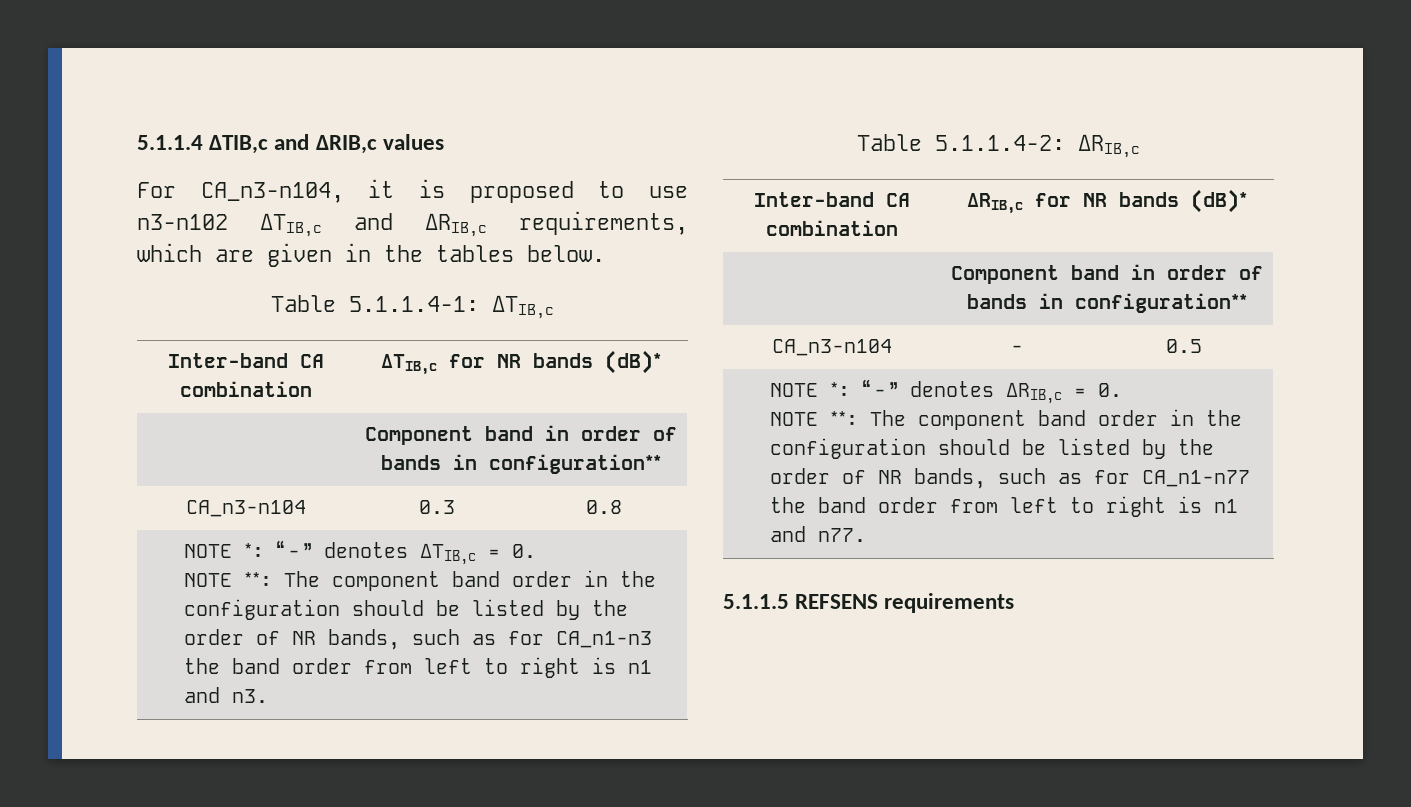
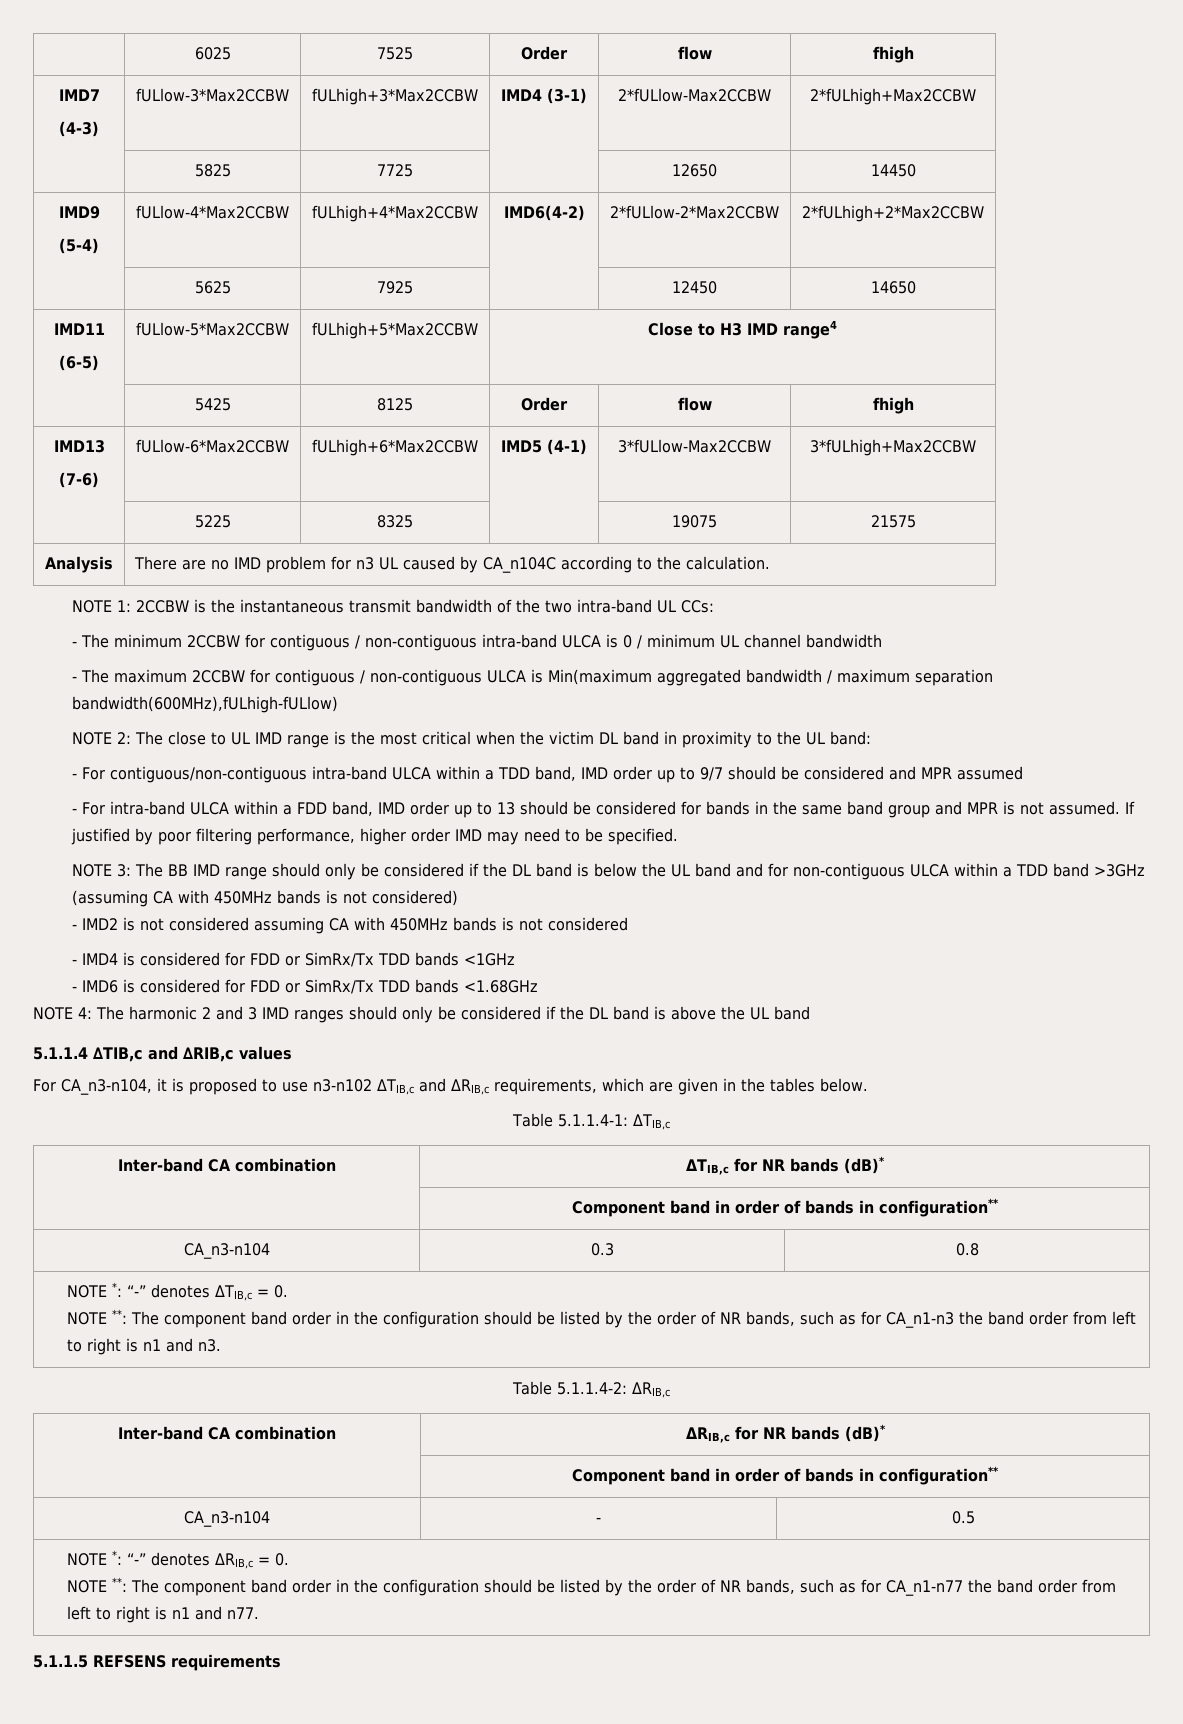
(137, 142) none -> [194,47,231,60] [377,47,413,60] [521,46,568,60] [677,46,712,60] [872,46,914,63] [58,89,100,101] [59,121,99,137] [136,88,289,102] [312,88,478,105] [501,88,587,104] [618,88,771,102] [810,88,976,105] [194,164,231,177] [377,164,413,177] [672,164,717,177] [870,164,916,177] [58,206,100,219] [59,238,99,254] [136,205,289,219] [312,205,478,222] [503,205,585,221] [610,205,779,219] [802,205,984,222] [194,281,231,294] [377,281,413,294] [672,281,717,294] [870,281,916,294] [53,323,105,335] [59,355,99,371] [136,322,289,336] [312,322,478,339] [648,320,837,339] [194,398,231,411] [377,398,413,411] [521,397,568,411] [677,397,712,411] [872,397,914,414] [53,440,105,453] [59,472,99,488] [136,439,289,453] [312,439,478,456] [501,439,587,455] [618,439,771,453] [810,439,976,456] [194,515,231,528] [377,515,413,528] [672,515,717,528] [870,515,916,528] [45,556,113,573] [134,556,771,573] [72,599,715,613] [72,634,883,651] [72,669,994,686] [72,696,339,713] [72,731,872,748] [72,766,1024,783] [72,801,1136,818] [71,828,679,845] [72,863,1146,880] [72,890,459,907] [72,917,629,934] [72,952,516,967] [72,979,539,994] [33,1006,810,1023] | 6025 | 7525 | Order | flow | fhigh // IMD7 // (4-3) | fULlow-3*Max2CCBW | fULhigh+3*Max2CCBW | IMD4 (3-1) | 2*fULlow-Max2CCBW | 2*fULhigh+Max2CCBW // | 5825 | 7725 | | 12650 | 14450 // IMD9 // (5-4) | fULlow-4*Max2CCBW | fULhigh+4*Max2CCBW | IMD6(4-2) | 2*fULlow-2*Max2CCBW | 2*fULhigh+2*Max2CCBW // | 5625 | 7925 | | 12450 | 14650 // IMD11 // (6-5) | fULlow-5*Max2CCBW | fULhigh+5*Max2CCBW | Close to H3 IMD range4 // | 5425 | 8125 | Order | flow | fhigh // IMD13 // (7-6) | fULlow-6*Max2CCBW | fULhigh+6*Max2CCBW | IMD5 (4-1) | 3*fULlow-Max2CCBW | 3*fULhigh+Max2CCBW // | 5225 | 8325 | | 19075 | 21575 // Analysis | There are no IMD problem for n3 UL caused by CA_n104C according to the calculation. // NOTE 1: 2CCBW is the instantaneous transmit bandwidth of the two intra-band UL CCs: // - The minimum 2CCBW for contiguous / non-contiguous intra-band ULCA is 0 / minimum UL channel bandwidth // - The maximum 2CCBW for contiguous / non-contiguous ULCA is Min(maximum aggregated bandwidth / maximum separation bandwidth(600MHz),fULhigh-fULlow) // NOTE 2: The close to UL IMD range is the most critical when the victim DL band in proximity to the UL band: // - For contiguous/non-contiguous intra-band ULCA within a TDD band, IMD order up to 9/7 should be considered and MPR assumed // - For intra-band ULCA within a FDD band, IMD order up to 13 should be considered for bands in the same band group and MPR is not assumed. If justified by poor filtering performance, higher order IMD may need to be specified. // NOTE 3: The BB IMD range should only be considered if the DL band is below the UL band and for non-contiguous ULCA within a TDD band >3GHz (assuming CA with 450MHz bands is not considered) // - IMD2 is not considered assuming CA with 450MHz bands is not considered // - IMD4 is considered for FDD or SimRx/Tx TDD bands <1GHz // - IMD6 is considered for FDD or SimRx/Tx TDD bands <1.68GHz // NOTE 4: The harmonic 2 and 3 IMD ranges should only be considered if the DL band is above the UL band //

